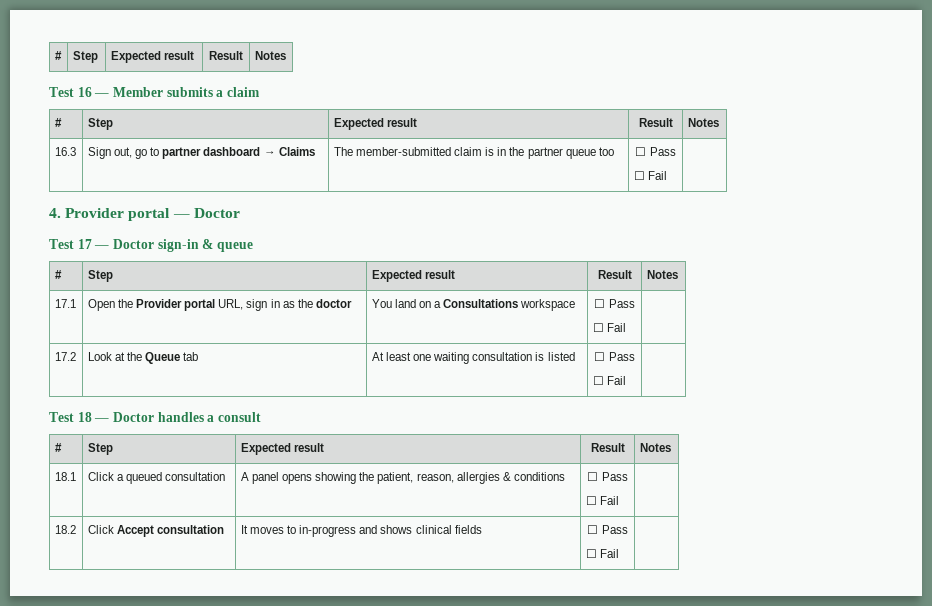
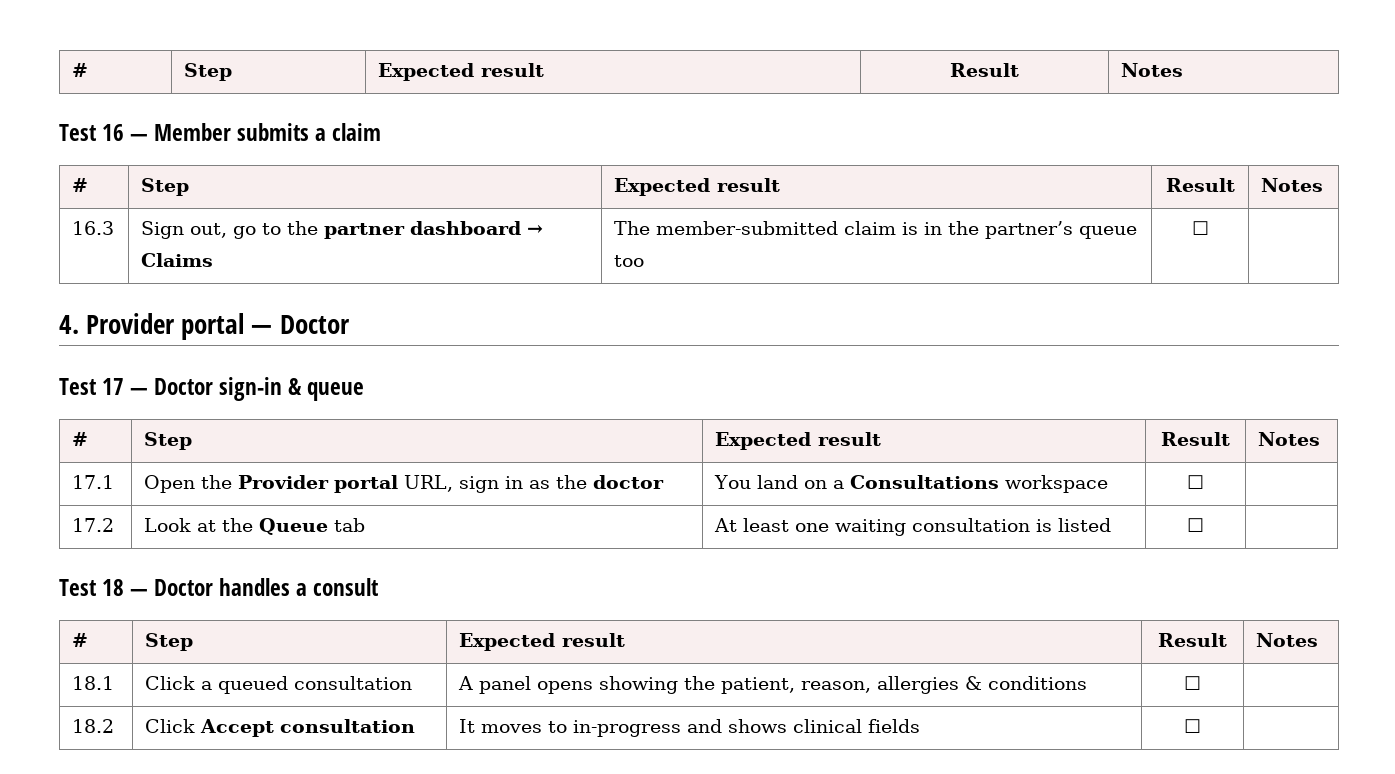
(160, 151) none -> [287,221,319,235] the
[527,147,563,159] partner -> [985,221,1074,239] partner’s
[649,147,676,156] [633,171,668,180] Pass // ☐ Fail -> (1209, 228) none
[608,299,635,308] [592,323,627,332] Pass // ☐ Fail -> (1204, 482) none
[608,352,635,361] [592,376,627,385] Pass // ☐ Fail -> (1204, 525) none
[601,472,628,481] [585,496,620,505] Pass // ☐ Fail -> (1201, 683) none
[601,525,628,534] [585,549,620,558] Pass // ☐ Fail -> (1201, 726) none

